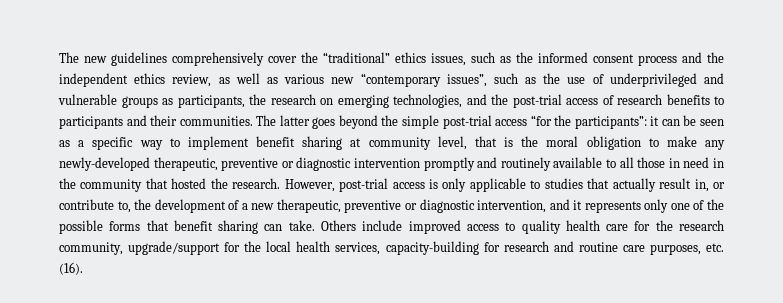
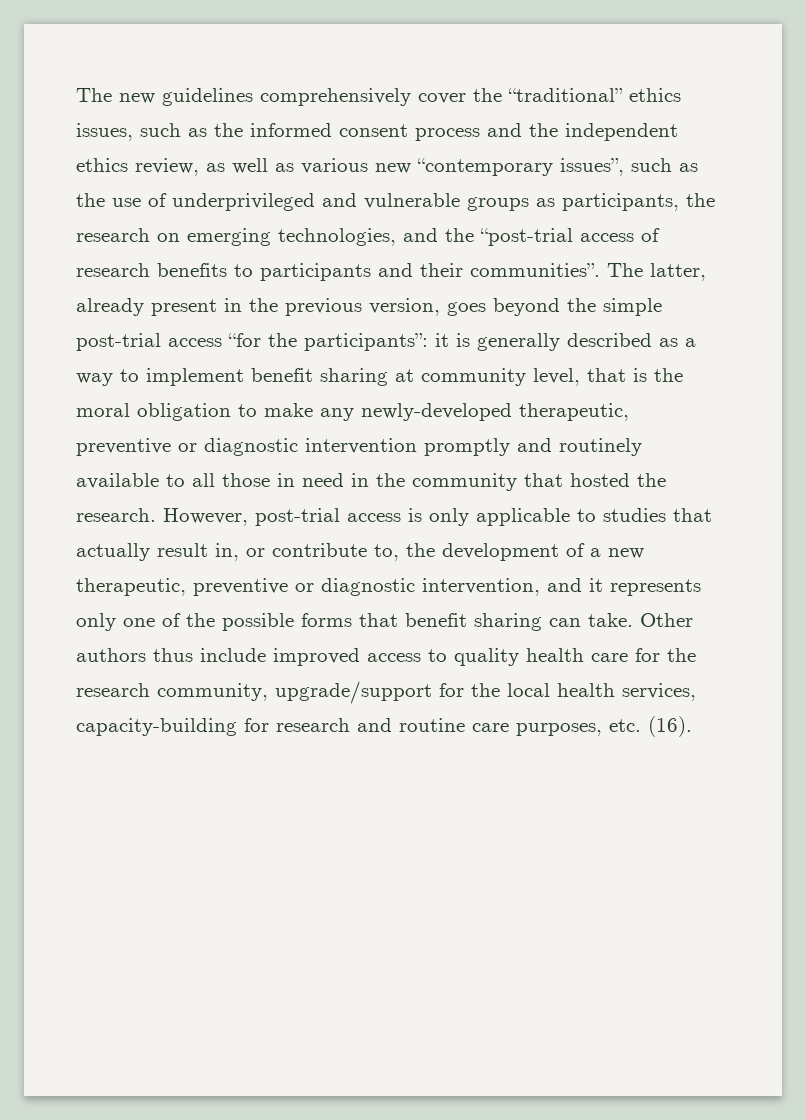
[512,94,562,108] post-trial -> [480,228,573,246] “post-trial
[179,115,310,126] communities. The latter -> [470,263,706,281] [76,298,440,316] communities”. The latter, already present in the previous version,
[661,115,724,126] can be seen -> [456,333,652,351] is generally described
[92,137,134,150] specific -> (696, 342) none
[321,220,357,231] Others -> [640,613,693,627] [76,648,193,662] Other authors thus

